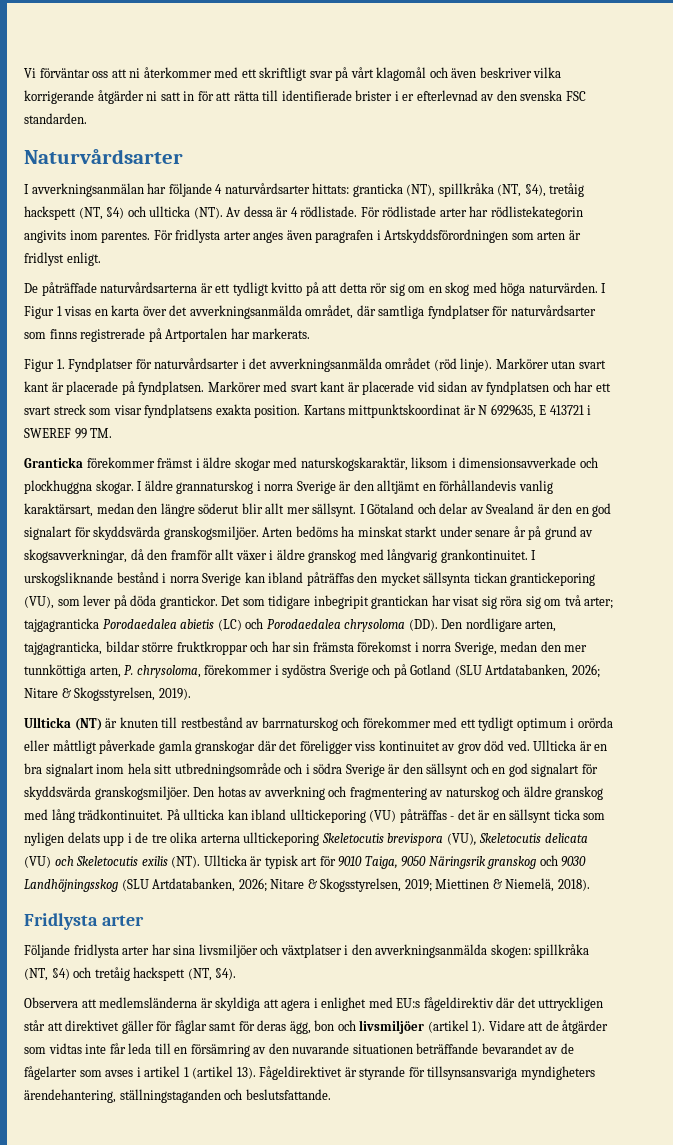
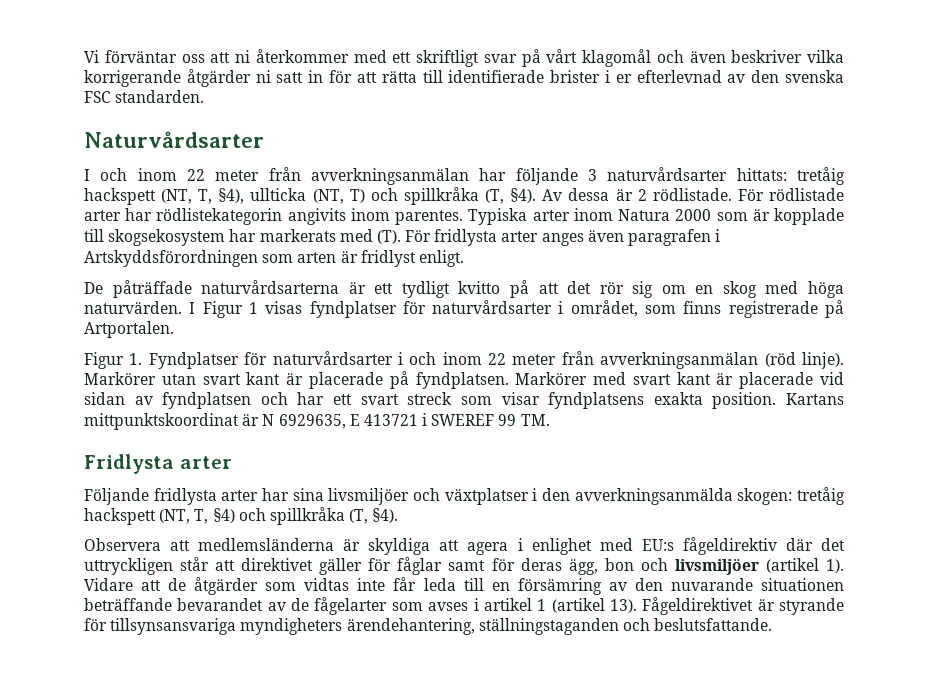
(29, 189) none -> [100,167,301,181] och inom 22 meter från
[215,184,223,194] 4 -> [588,169,597,181] 3
[352,183,585,197] [24,206,223,220] granticka (NT), spillkråka (NT, §4), tretåig hackspett (NT, §4) och ullticka (NT). -> [797,167,846,185] [84,187,537,205] tretåig hackspett (NT, T, §4), ullticka (NT, T) och spillkråka (T, §4).
[290,207,298,217] 4 -> [637,189,647,201] 2
(151, 237) none -> [468,208,845,225] [84,229,401,246] Typiska arter inom Natura 2000 som är kopplade till skogsekosystem har markerats med (T).
[339,282,367,293] detta -> [567,281,592,294] det
[94,305,425,319] en karta över det avverkningsanmälda området, där samtliga -> (303, 307) none
(596, 310) none -> [558,300,638,317] i området,
[165,328,311,342] Artportalen har markerats. -> [84,321,174,338] Artportalen.
[249,358,432,372] det avverkningsanmälda området -> [409,351,759,369] och inom 22 meter från avverkningsanmälan
[24,457,598,471] [24,480,553,494] [24,503,612,517] [24,526,594,540] [24,549,537,563] [24,572,596,586] [24,595,614,609] [24,618,557,632] [24,641,588,655] [24,664,600,678] [24,687,191,701] [24,717,613,731] [24,740,608,754] [24,763,598,777] [24,786,604,800] [24,809,606,823] [24,832,588,846] [24,855,587,869] [24,878,590,892] // Granticka förekommer främst i äldre skogar med naturskogskaraktär, liksom i dimensionsavverkade och plockhuggna skogar. I äldre grannaturskog i norra Sverige är den alltjämt en förhållandevis vanlig karaktärsart, medan den längre söderut blir allt mer sällsynt. I Götaland och delar av Svealand är den en god signalart för skyddsvärda granskogsmiljöer. Arten bedöms ha minskat starkt under senare år på grund av skogsavverkningar, då den framför allt växer i äldre granskog med långvarig grankontinuitet. I urskogsliknande bestånd i norra Sverige kan ibland påträffas den mycket sällsynta tickan grantickeporing (VU), som lever på döda grantickor. Det som tidigare inbegripit grantickan har visat sig röra sig om två arter; tajgagranticka Porodaedalea abietis (LC) och Porodaedalea chrysoloma (DD). Den nordligare arten, tajgagranticka, bildar större fruktkroppar och har sin främsta förekomst i norra Sverige, medan den mer tunnköttiga arten, P. chrysoloma, förekommer i sydöstra Sverige och på Gotland (SLU Artdatabanken, 2026; Nitare & Skogsstyrelsen, 2019). // Ullticka (NT) är knuten till restbestånd av barrnaturskog och förekommer med ett tydligt optimum i orörda eller måttligt påverkade gamla granskogar där det föreligger viss kontinuitet av grov död ved. Ullticka är en bra signalart inom hela sitt utbredningsområde och i södra Sverige är den sällsynt och en god signalart för skyddsvärda granskogsmiljöer. Den hotas av avverkning och fragmentering av naturskog och äldre granskog med lång trädkontinuitet. På ullticka kan ibland ulltickeporing (VU) påträffas - det är en sällsynt ticka som nyligen delats upp i de tre olika arterna ulltickeporing Skeletocutis brevispora (VU), Skeletocutis delicata (VU) och Skeletocutis exilis (NT). Ullticka är typisk art för 9010 Taiga, 9050 Näringsrik granskog och 9030 Landhöjningsskog (SLU Artdatabanken, 2026; Nitare & Skogsstyrelsen, 2019; Miettinen & Niemelä, 2018). -> (550, 420) none
[534,944,590,958] [24,967,212,981] spillkråka (NT, §4) och tretåig hackspett (NT, -> [797,487,845,505] [84,507,369,525] tretåig hackspett (NT, T, §4) och spillkråka (T,

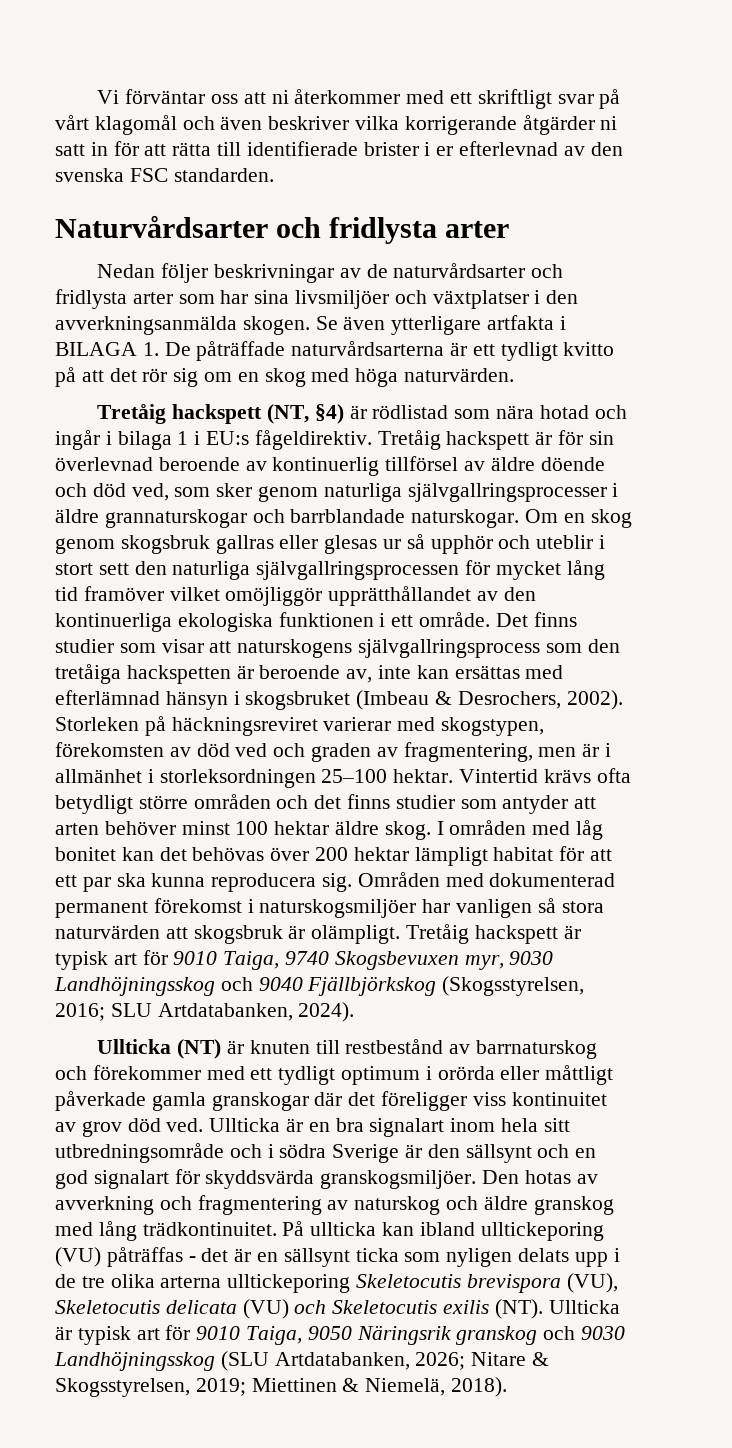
[84,167,846,185] [84,187,845,205] [84,208,845,225] [84,229,721,246] [84,250,464,267] // I och inom 22 meter från avverkningsanmälan har följande 3 naturvårdsarter hittats: tretåig hackspett (NT, T, §4), ullticka (NT, T) och spillkråka (T, §4). Av dessa är 2 rödlistade. För rödlistade arter har rödlistekategorin angivits inom parentes. Typiska arter inom Natura 2000 som är kopplade till skogsekosystem har markerats med (T). För fridlysta arter anges även paragrafen i Artskyddsförordningen som arten är fridlyst enligt. // -> [276,217,510,244] [97,263,564,283] [55,289,579,309] [55,315,566,335] [55,342,159,356] och fridlysta arter // Nedan följer beskrivningar av de naturvårdsarter och fridlysta arter som har sina livsmiljöer och växtplatser i den avverkningsanmälda skogen. Se även ytterligare artfakta i BILAGA 1.
[189,300,844,318] [84,321,174,338] [84,351,844,369] [84,371,845,389] [84,392,845,409] [84,413,550,430] [84,454,232,474] [84,487,845,505] [84,507,399,525] [84,537,846,555] [84,557,844,575] [84,577,844,595] [84,597,844,615] [84,618,773,635] I Figur 1 visas fyndplatser för naturvårdsarter i området, som finns registrerade på Artportalen. // Figur 1. Fyndplatser för naturvårdsarter i och inom 22 meter från avverkningsanmälan (röd linje). Markörer utan svart kant är placerade på fyndplatsen. Markörer med svart kant är placerade vid sidan av fyndplatsen och har ett svart streck som visar fyndplatsens exakta position. Kartans mittpunktskoordinat är N 6929635, E 413721 i SWEREF 99 TM. // Fridlysta arter // Följande fridlysta arter har sina livsmiljöer och växtplatser i den avverkningsanmälda skogen: tretåig hackspett (NT, T, §4) och spillkråka (T, §4). // Observera att medlemsländerna är skyldiga att agera i enlighet med EU:s fågeldirektiv där det uttryckligen står att direktivet gäller för fåglar samt för deras ägg, bon och livsmiljöer (artikel 1). Vidare att de åtgärder som vidtas inte får leda till en försämring av den nuvarande situationen beträffande bevarandet av de fågelarter som avses i artikel 1 (artikel 13). Fågeldirektivet är styrande för tillsynsansvariga myndigheters ärendehantering, ställningstaganden och beslutsfattande. -> [97,404,627,424] [55,430,614,450] [55,456,605,476] [55,483,619,502] [55,509,632,528] [55,534,606,554] [55,560,605,580] [55,586,536,606] [55,612,577,632] [55,639,620,658] [55,664,564,684] [55,690,623,710] [55,716,545,736] [55,742,612,762] [55,768,631,788] [55,794,597,814] [55,820,604,840] [55,846,613,866] [55,872,616,892] [55,898,604,918] [55,924,581,944] [55,950,554,970] [54,976,585,996] [55,1002,355,1022] [97,1039,597,1059] [55,1065,614,1085] [55,1091,607,1111] [55,1118,570,1137] [55,1143,597,1163] [55,1169,598,1189] [55,1195,614,1215] [55,1221,604,1241] [55,1247,620,1267] [55,1273,618,1293] [55,1299,620,1319] [55,1325,626,1345] [54,1351,550,1371] [55,1377,508,1397] // Tretåig hackspett (NT, §4) är rödlistad som nära hotad och ingår i bilaga 1 i EU:s fågeldirektiv. Tretåig hackspett är för sin överlevnad beroende av kontinuerlig tillförsel av äldre döende och död ved, som sker genom naturliga självgallringsprocesser i äldre grannaturskogar och barrblandade naturskogar. Om en skog genom skogsbruk gallras eller glesas ur så upphör och uteblir i stort sett den naturliga självgallringsprocessen för mycket lång tid framöver vilket omöjliggör upprätthållandet av den kontinuerliga ekologiska funktionen i ett område. Det finns studier som visar att naturskogens självgallringsprocess som den tretåiga hackspetten är beroende av, inte kan ersättas med efterlämnad hänsyn i skogsbruket (Imbeau & Desrochers, 2002). Storleken på häckningsreviret varierar med skogstypen, förekomsten av död ved och graden av fragmentering, men är i allmänhet i storleksordningen 25–100 hektar. Vintertid krävs ofta betydligt större områden och det finns studier som antyder att arten behöver minst 100 hektar äldre skog. I områden med låg bonitet kan det behövas över 200 hektar lämpligt habitat för att ett par ska kunna reproducera sig. Områden med dokumenterad permanent förekomst i naturskogsmiljöer har vanligen så stora naturvärden att skogsbruk är olämpligt. Tretåig hackspett är typisk art för 9010 Taiga, 9740 Skogsbevuxen myr, 9030 Landhöjningsskog och 9040 Fjällbjörkskog (Skogsstyrelsen, 2016; SLU Artdatabanken, 2024). // Ullticka (NT) är knuten till restbestånd av barrnaturskog och förekommer med ett tydligt optimum i orörda eller måttligt påverkade gamla granskogar där det föreligger viss kontinuitet av grov död ved. Ullticka är en bra signalart inom hela sitt utbredningsområde och i södra Sverige är den sällsynt och en god signalart för skyddsvärda granskogsmiljöer. Den hotas av avverkning och fragmentering av naturskog och äldre granskog med lång trädkontinuitet. På ullticka kan ibland ulltickeporing (VU) påträffas - det är en sällsynt ticka som nyligen delats upp i de tre olika arterna ulltickeporing Skeletocutis brevispora (VU), Skeletocutis delicata (VU) och Skeletocutis exilis (NT). Ullticka är typisk art för 9010 Taiga, 9050 Näringsrik granskog och 9030 Landhöjningsskog (SLU Artdatabanken, 2026; Nitare & Skogsstyrelsen, 2019; Miettinen & Niemelä, 2018).

